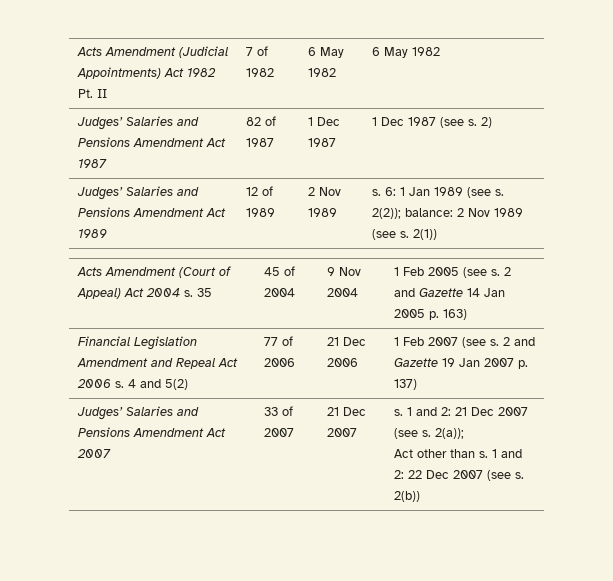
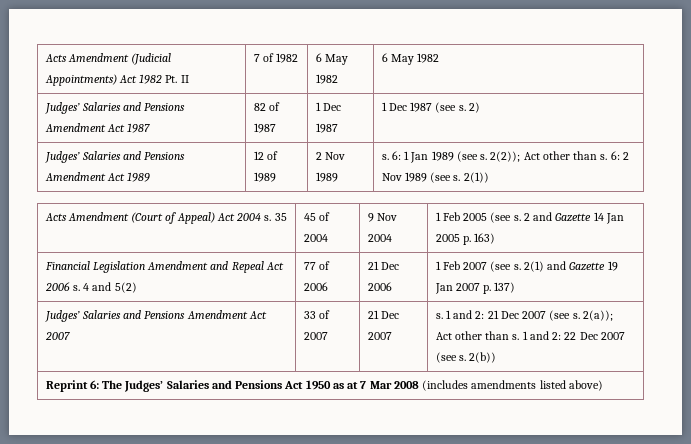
[404,208,453,217] balance: -> [523,151,620,160] Act other than s. 6:
[502,337,510,346] 2 -> [523,261,544,272] 2(1)
(420, 496) none -> [45,380,603,392] // Reprint 6: The Judges’ Salaries and Pensions Act 1950 as at 7 Mar 2008 (includes amendments listed above)

